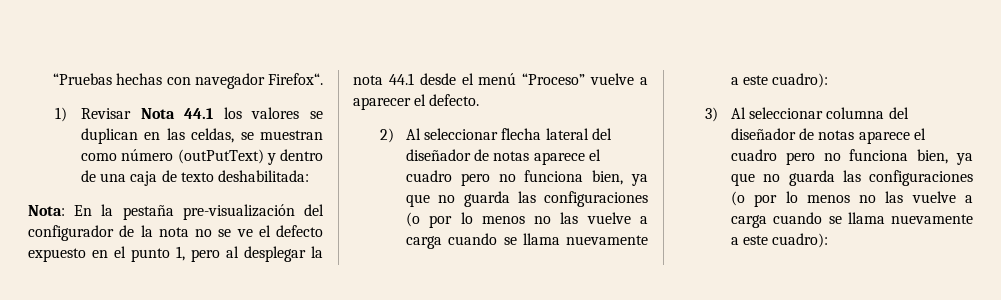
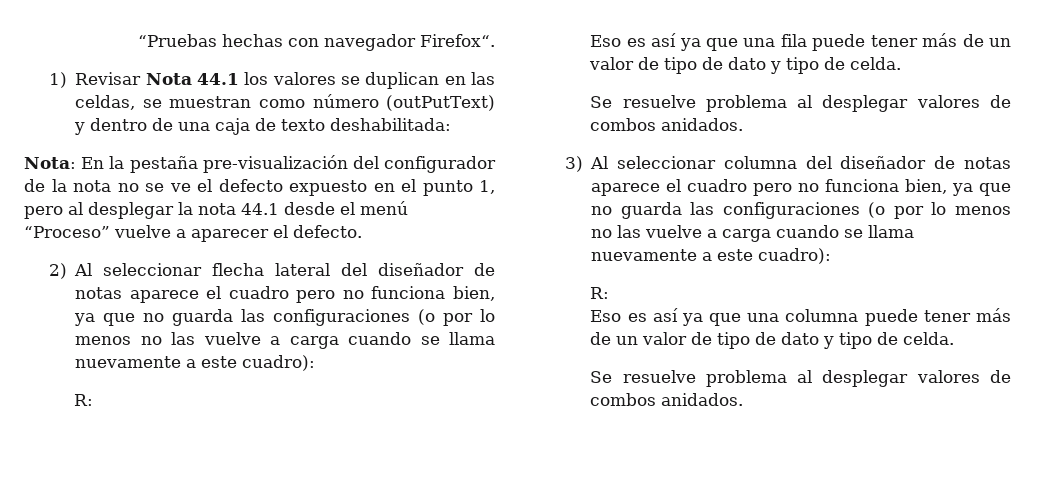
(829, 80) none -> [74,394,94,406] [590,33,1011,51] [589,57,902,74] [590,95,1011,112] [590,118,744,131] // R: // Eso es así ya que una fila puede tener más de un valor de tipo de dato y tipo de celda. // Se resuelve problema al desplegar valores de combos anidados.
(829, 240) none -> [590,287,610,299] [590,308,1011,326] [590,332,955,349] [590,370,1011,387] [590,393,744,406] // R: // Eso es así ya que una columna puede tener más de un valor de tipo de dato y tipo de celda. // Se resuelve problema al desplegar valores de combos anidados.

